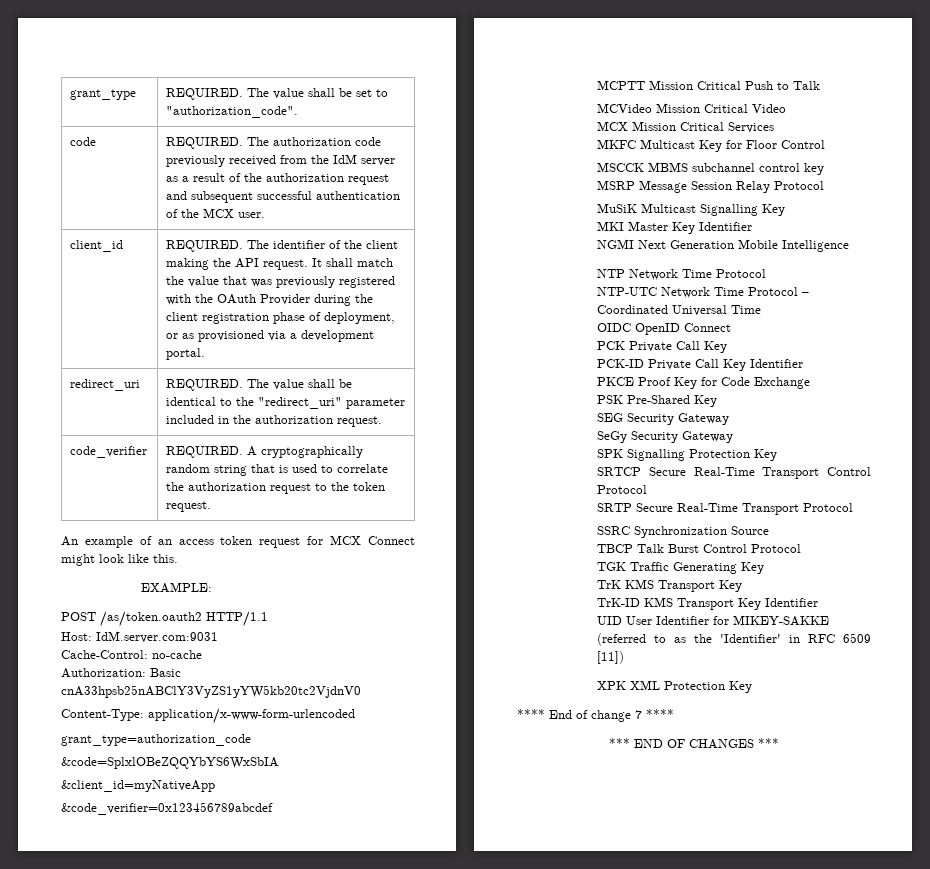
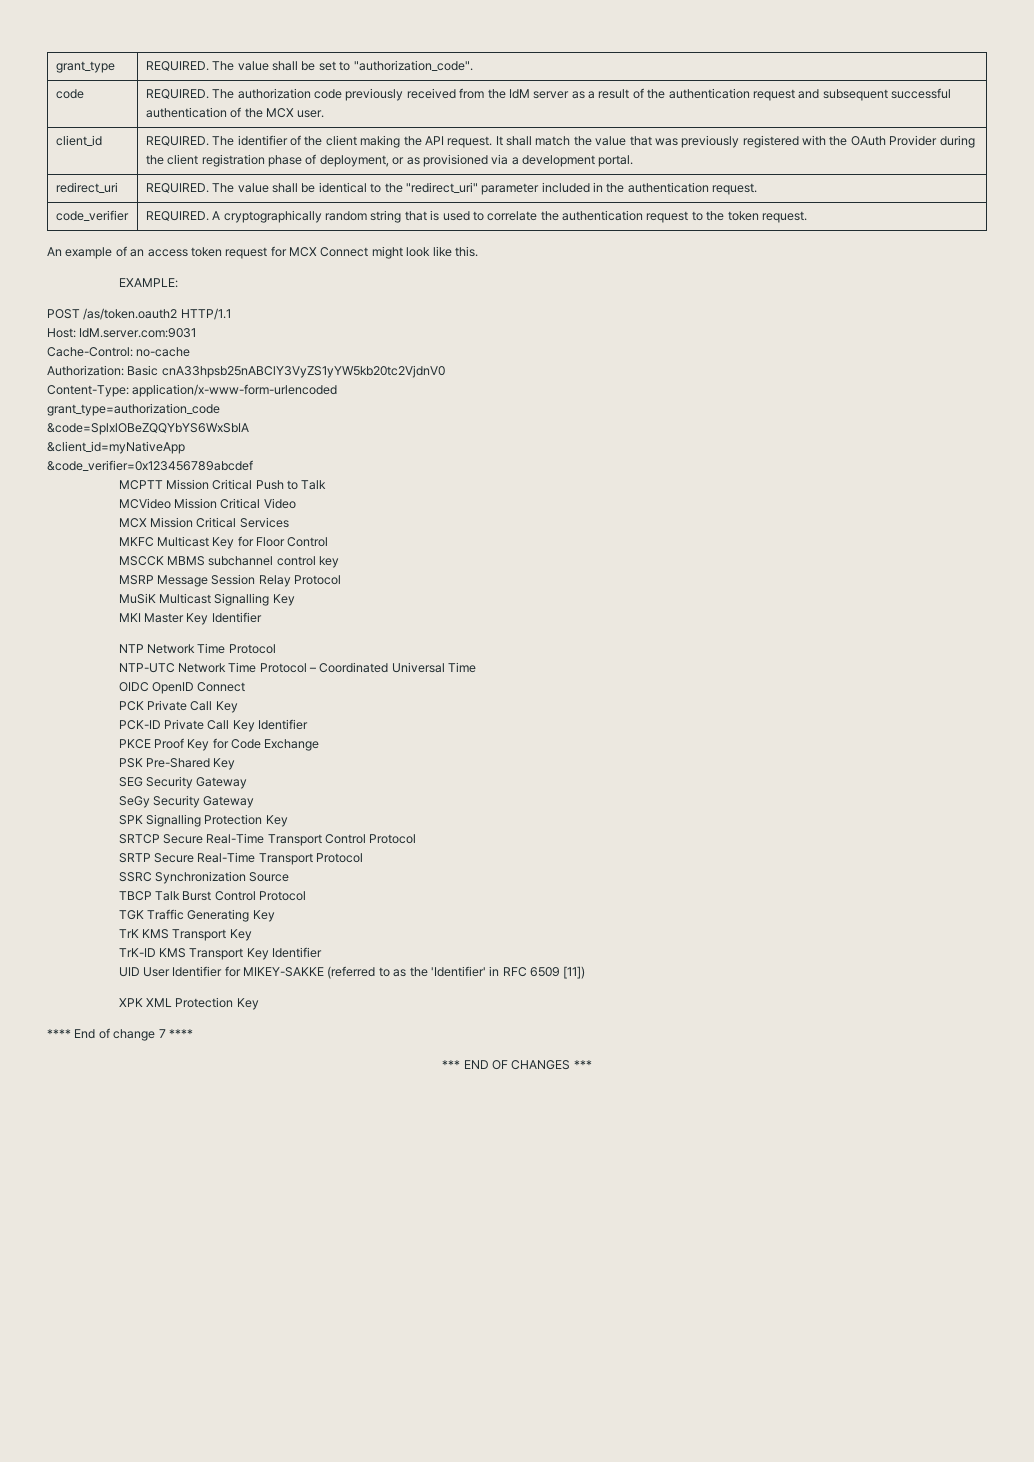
[266,173,345,182] authorization -> [668,88,750,99] authentication
[255,415,334,424] authorization -> [627,182,709,193] authentication
[188,482,267,491] authorization -> [561,210,643,221] authentication
[597,239,850,252] // NGMI Next Generation Mobile Intelligence -> (262, 617) none

